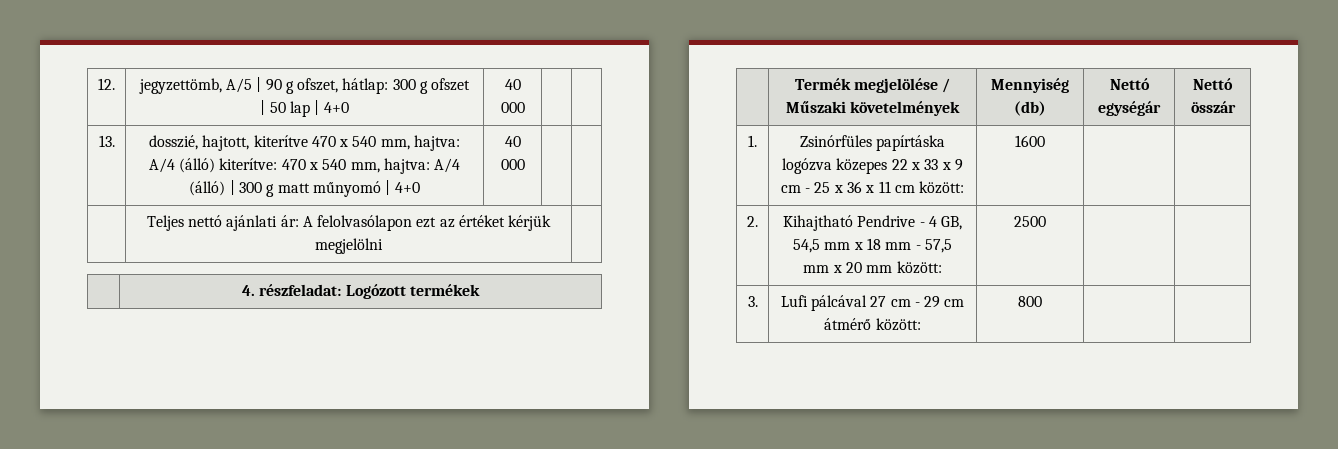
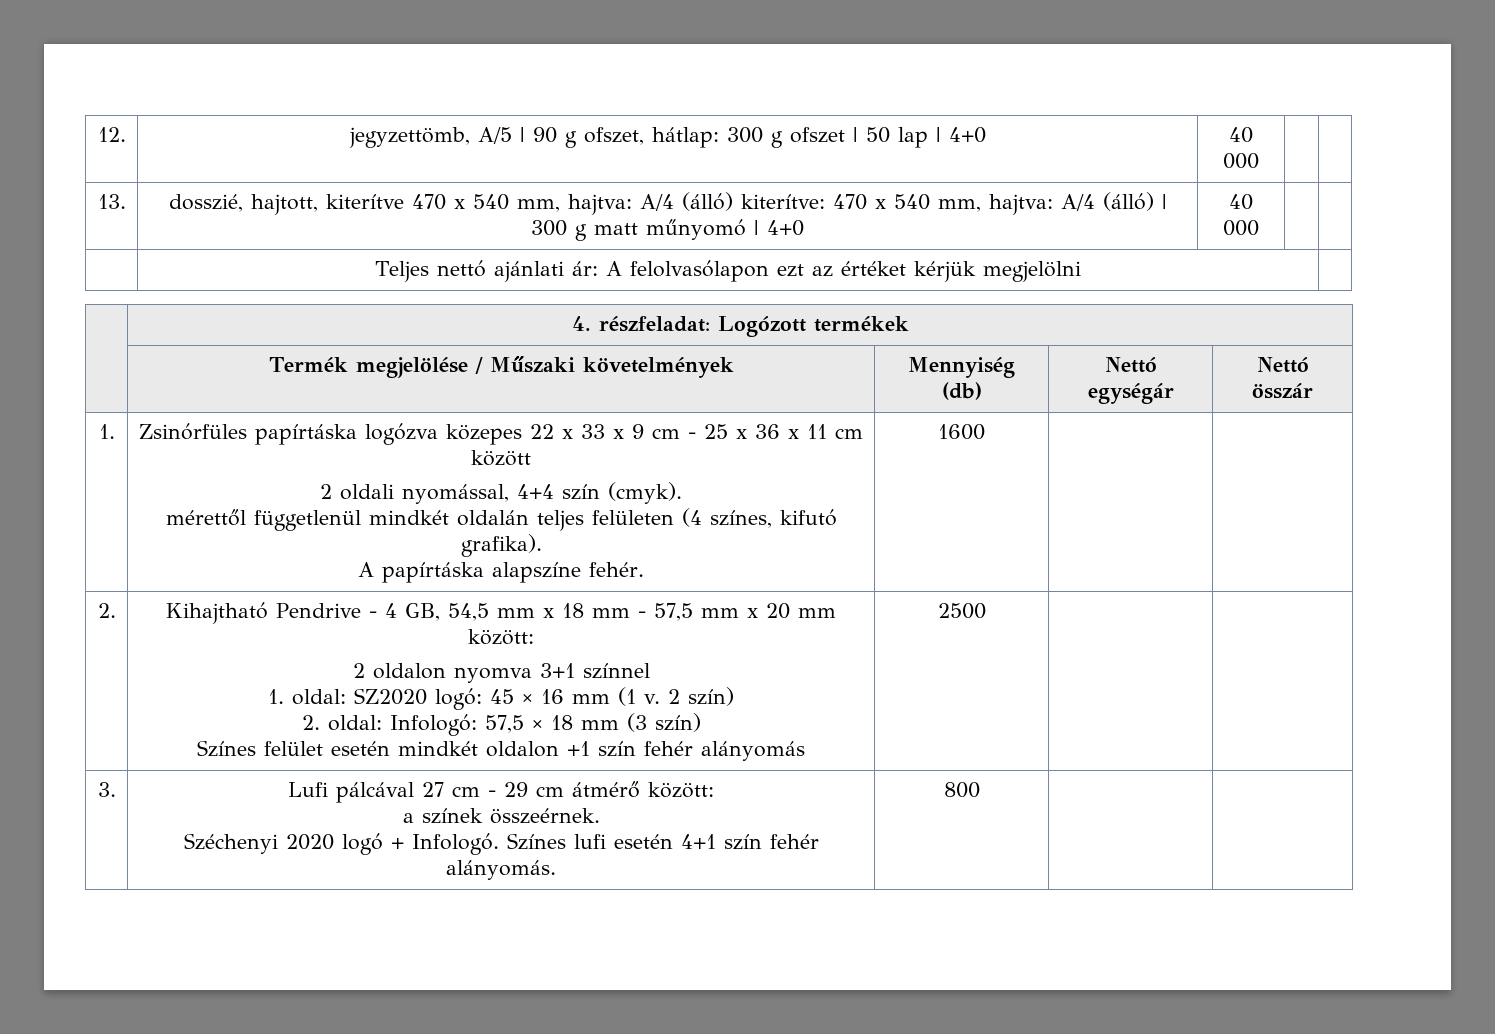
[919,181,965,194] között: -> [471,450,531,466] [320,482,682,504] [165,508,837,531] [460,534,542,557] [358,562,645,583] között // 2 oldali nyomással, 4+4 szín (cmyk). // mérettől függetlenül mindkét oldalán teljes felületen (4 színes, kifutó grafika). // A papírtáska alapszíne fehér.
(942, 267) none -> [352,663,650,683] [267,687,735,710] [301,713,701,736] [197,740,805,761] // 2 oldalon nyomva 3+1 színnel // 1. oldal: SZ2020 logó: 45 × 16 mm (1 v. 2 szín) // 2. oldal: Infologó: 57,5 × 18 mm (3 szín) // Színes felület esetén mindkét oldalon +1 szín fehér alányomás
(921, 324) none -> [402,808,600,824] [183,833,819,855] [446,860,556,880] // a színek összeérnek. // Széchenyi 2020 logó + Infologó. Színes lufi esetén 4+1 szín fehér alányomás.

